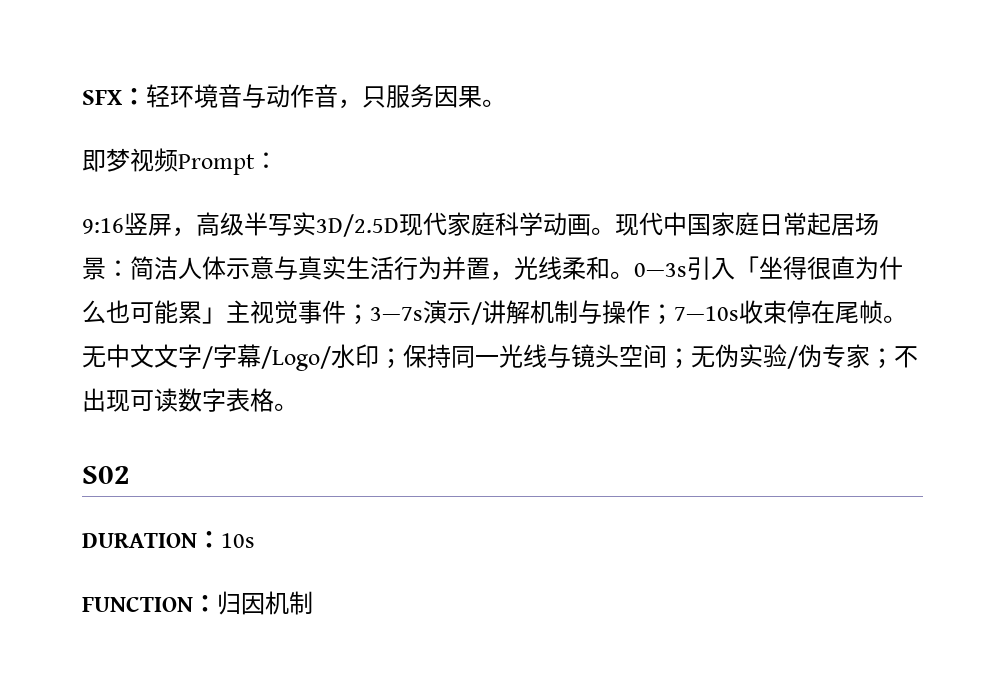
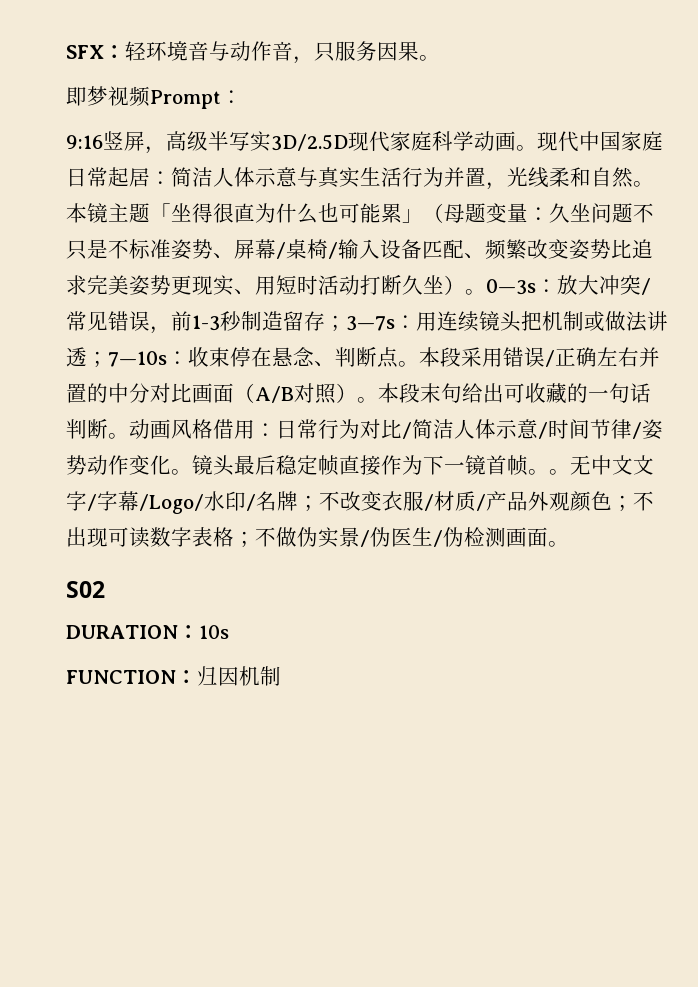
[855,213,879,236] [82,257,106,280] 场景 -> (150, 177) none
[610,256,735,280] 。0—3s引入 -> [591,167,654,188] [66,203,150,223] 自然。本镜主题
[226,300,883,325] 主视觉事件；3—7s演示/讲解机制与操作；7—10s收束停在尾帧 -> [423,203,654,223] [66,239,653,260] [66,275,651,296] [66,311,668,334] [66,347,660,368] [66,383,651,404] [66,419,663,440] [66,455,549,476] （母题变量：久坐问题不只是不标准姿势、屏幕/桌椅/输入设备匹配、频繁改变姿势比追求完美姿势更现实、用短时活动打断久坐）。0—3s：放大冲突/常见错误，前1-3秒制造留存；3—7s：用连续镜头把机制或做法讲透；7—10s：收束停在悬念、判断点。本段采用错误/正确左右并置的中分对比画面（A/B对照）。本段末句给出可收藏的一句话判断。动画风格借用：日常行为对比/简洁人体示意/时间节律/姿势动作变化。镜头最后稳定帧直接作为下一镜首帧。
[379,344,870,369] ；保持同一光线与镜头空间；无伪实验/伪专家 -> [246,491,612,512] /名牌；不改变衣服/材质/产品外观颜色
(274, 400) none -> [234,527,548,548] ；不做伪实景/伪医生/伪检测画面

